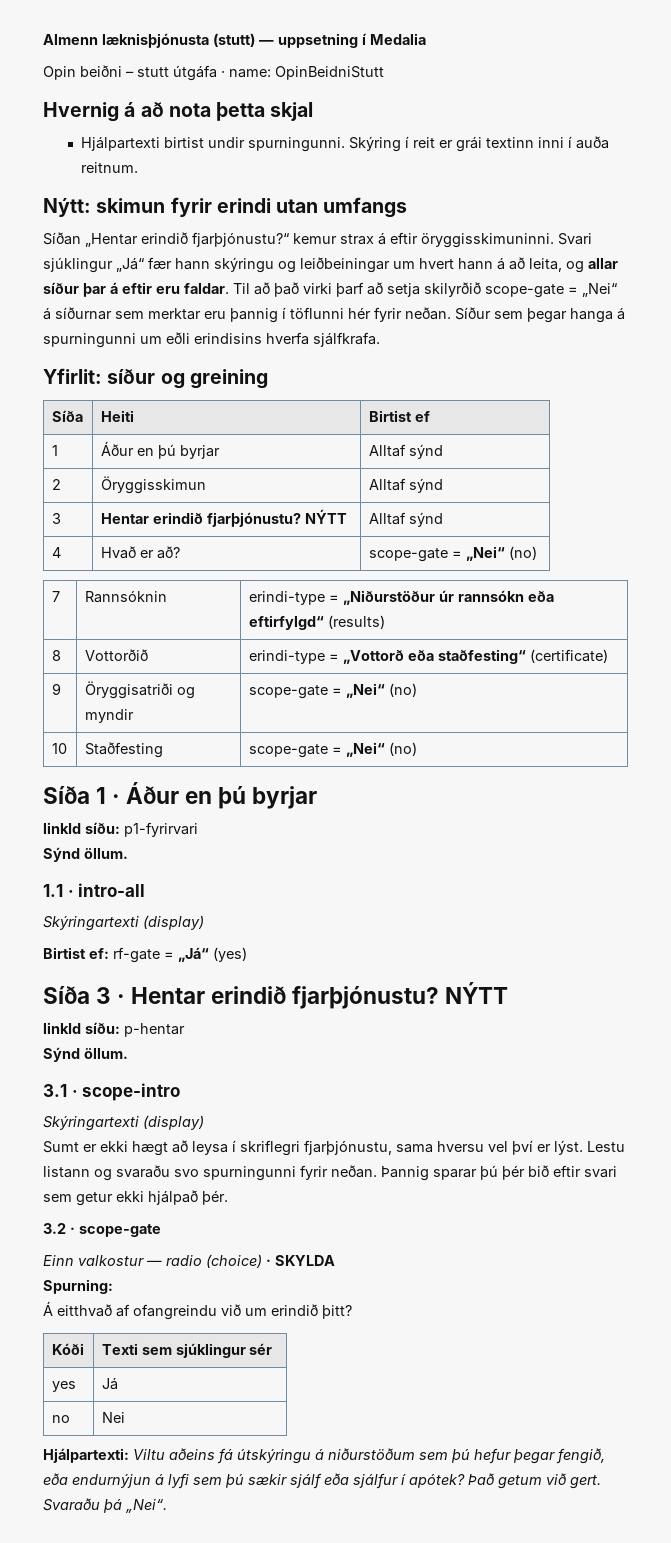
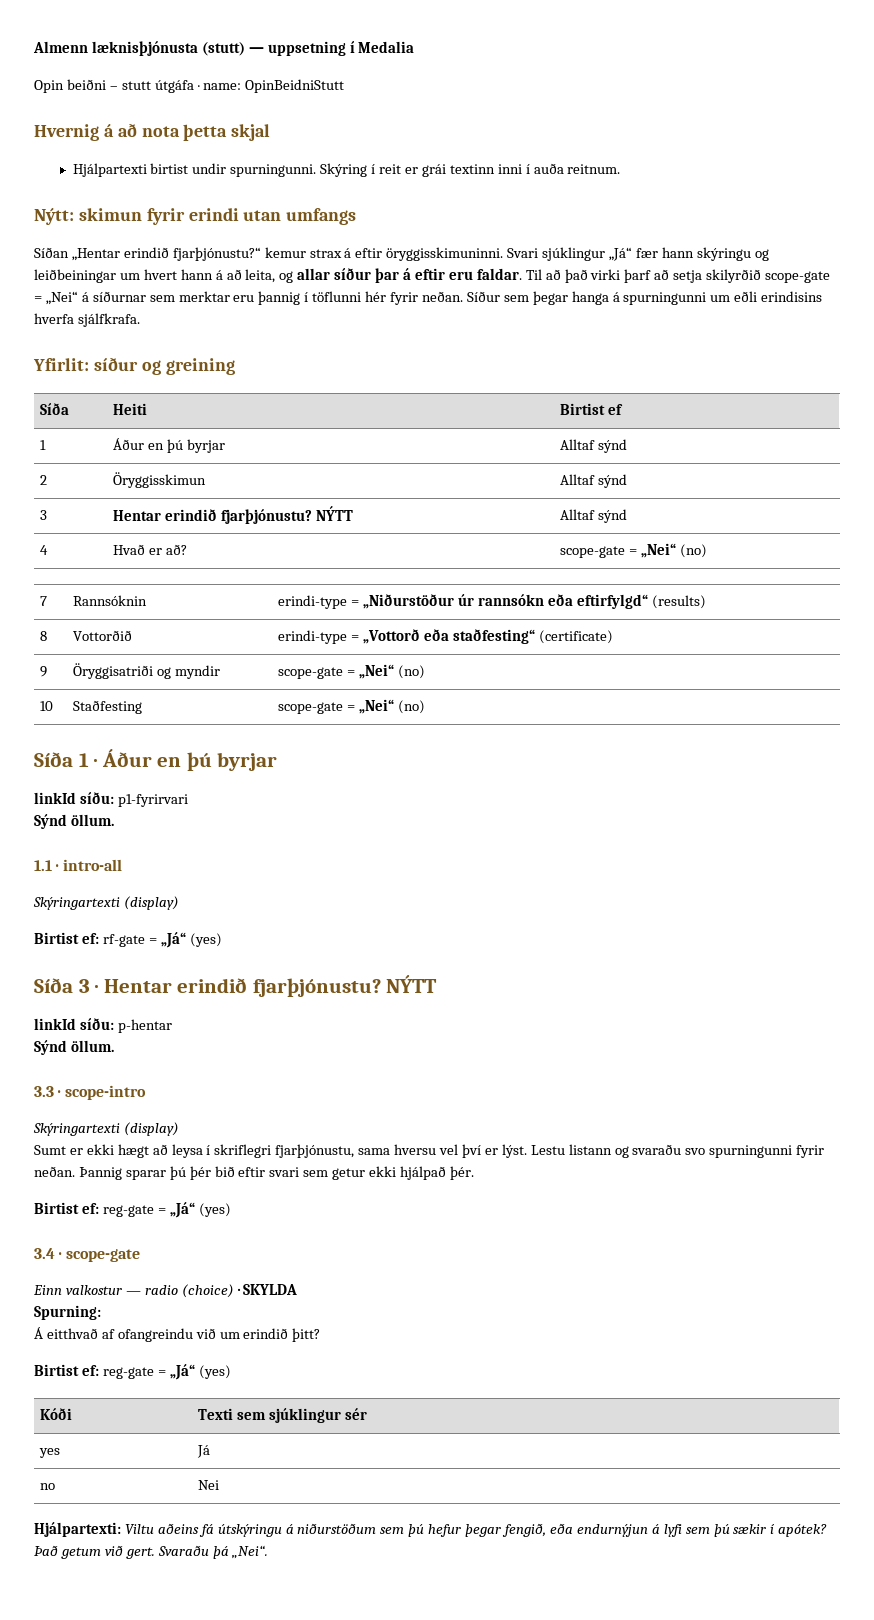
[43,1084,67,1097] 3.1 -> [34,1086,54,1097] 3.3
[43,1223,66,1234] 3.2 -> [34,1202,231,1218] [34,1248,55,1259] Birtist ef: reg-gate = „Já“ (yes) // 3.4
(352, 1312) none -> [34,1364,231,1380] // Birtist ef: reg-gate = „Já“ (yes)
[290,1473,398,1489] sjálf eða sjálfur -> (767, 1529) none

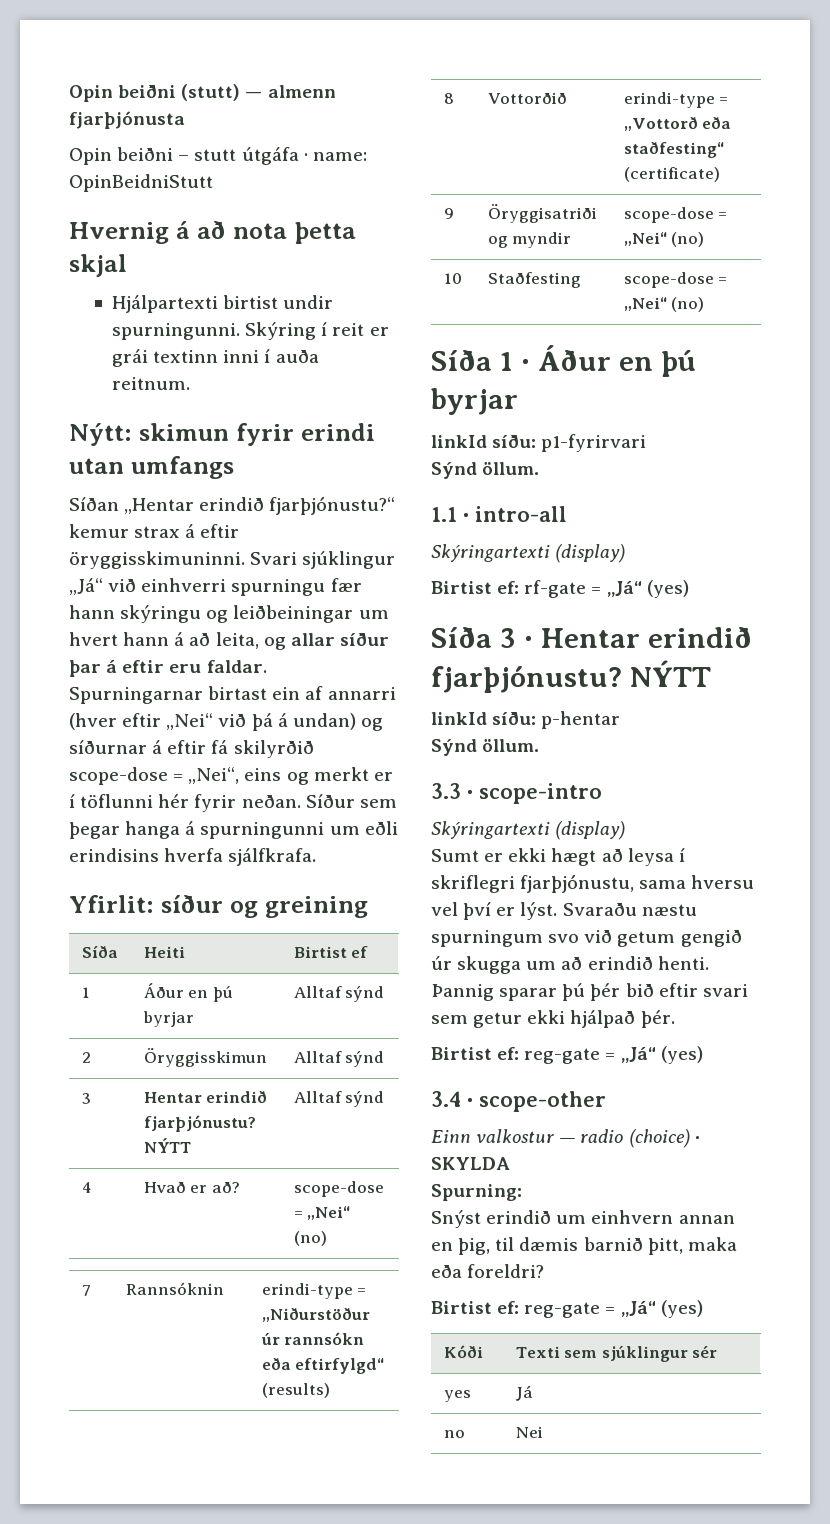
[33,41,415,56] Almenn læknisþjónusta (stutt) — uppsetning í Medalia -> [69,84,336,102] [69,111,185,129] Opin beiðni (stutt) — almenn fjarþjónusta
(633, 254) none -> [108,578,326,596] við einhverri spurningu
[525,269,831,283] [34,291,301,305] Til að það virki þarf að setja skilyrðið scope-gate = „Nei“ á síðurnar sem merktar eru þannig -> [69,686,396,704] [69,713,383,731] [69,740,314,758] [69,767,393,785] Spurningarnar birtast ein af annarri (hver eftir „Nei“ við þá á undan) og síðurnar á eftir fá skilyrðið scope-dose = „Nei“, eins og merkt er
[560,546,626,558] scope-gate -> [293,1181,384,1197] scope-dose
[278,667,344,679] scope-gate -> [623,207,714,223] scope-dose
[278,702,344,714] scope-gate -> [623,272,714,288] scope-dose
[530,1144,825,1158] [34,1166,75,1177] Lestu listann og svaraðu svo spurningunni fyrir neðan. -> [562,903,697,916] [431,930,742,947] [431,956,709,974] Svaraðu næstu spurningum svo við getum gengið úr skugga um að erindið henti.
[65,1249,140,1262] scope-gate -> [479,1091,606,1112] scope-other
[34,1327,321,1342] Á eitthvað af ofangreindu við um erindið þitt? -> [431,1210,735,1228] [431,1237,737,1255] [431,1264,545,1278] Snýst erindið um einhvern annan en þig, til dæmis barnið þitt, maka eða foreldri?
[34,1522,828,1537] [34,1545,269,1559] // Hjálpartexti: Viltu aðeins fá útskýringu á niðurstöðum sem þú hefur þegar fengið, eða endurnýjun á lyfi sem þú sækir í apótek? Það getum við gert. Svaraðu þá „Nei“. -> (543, 1432) none

